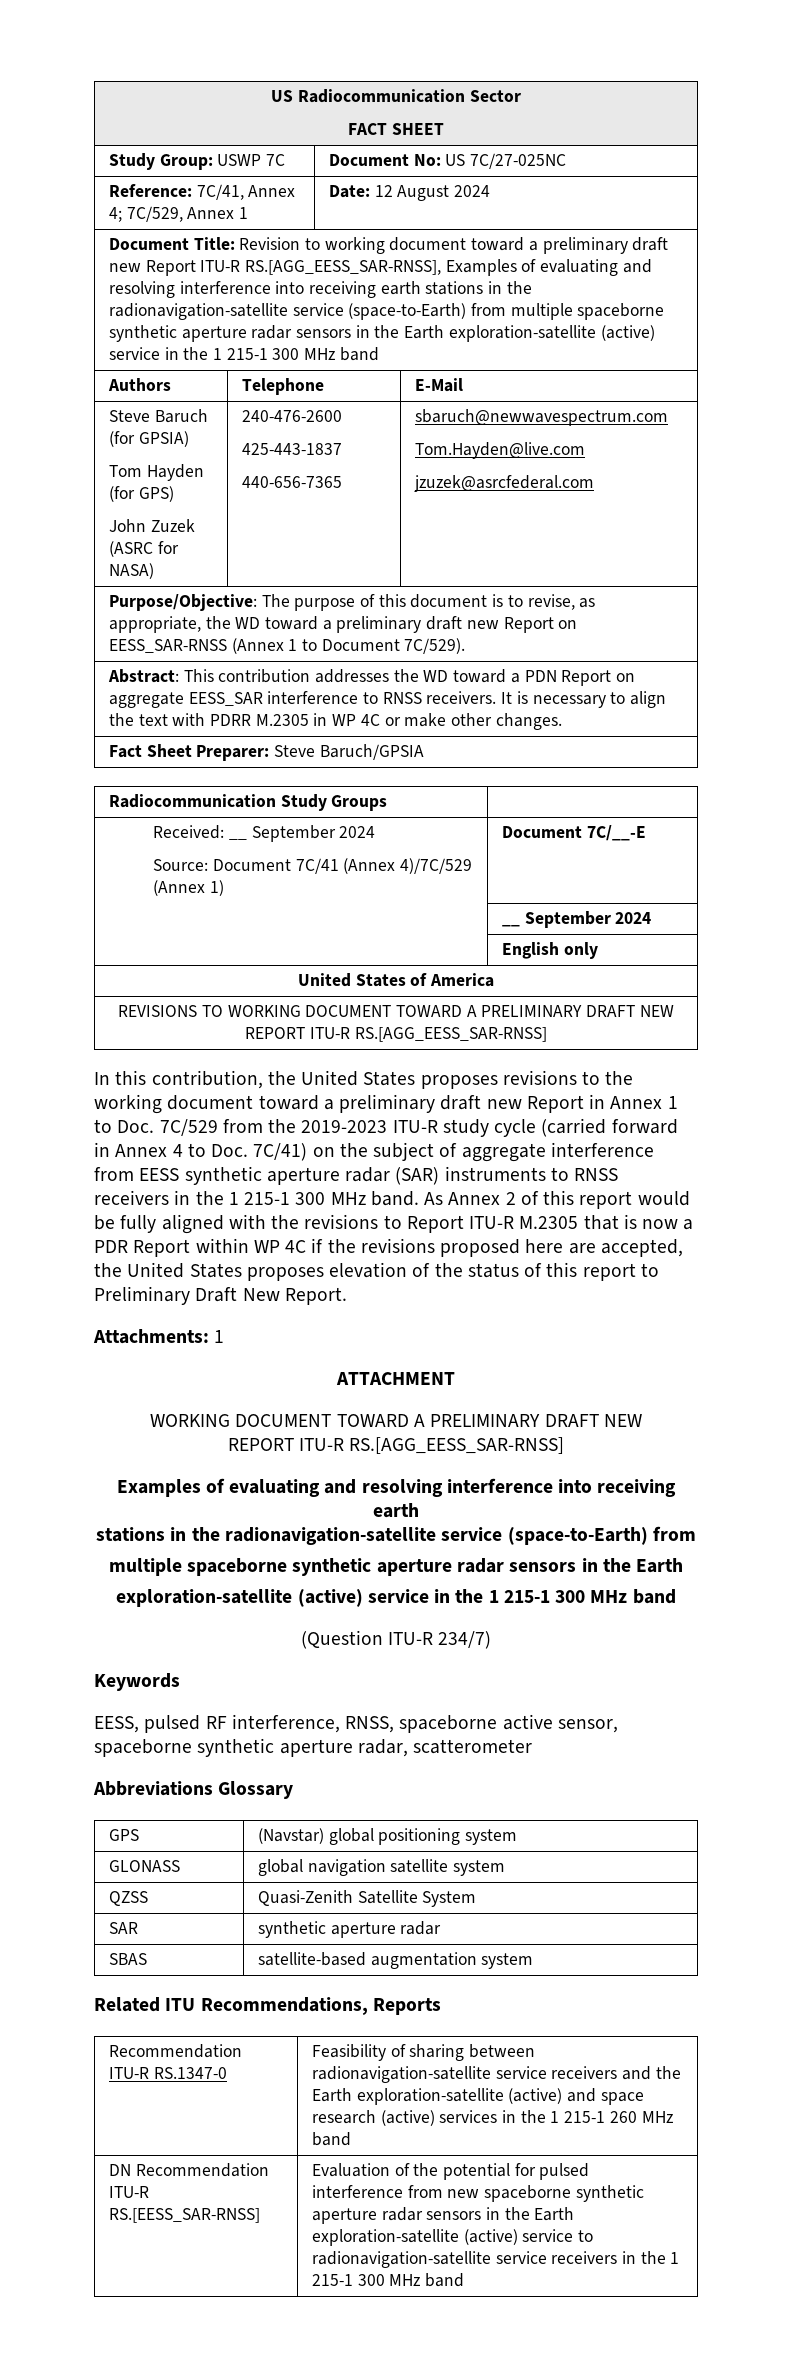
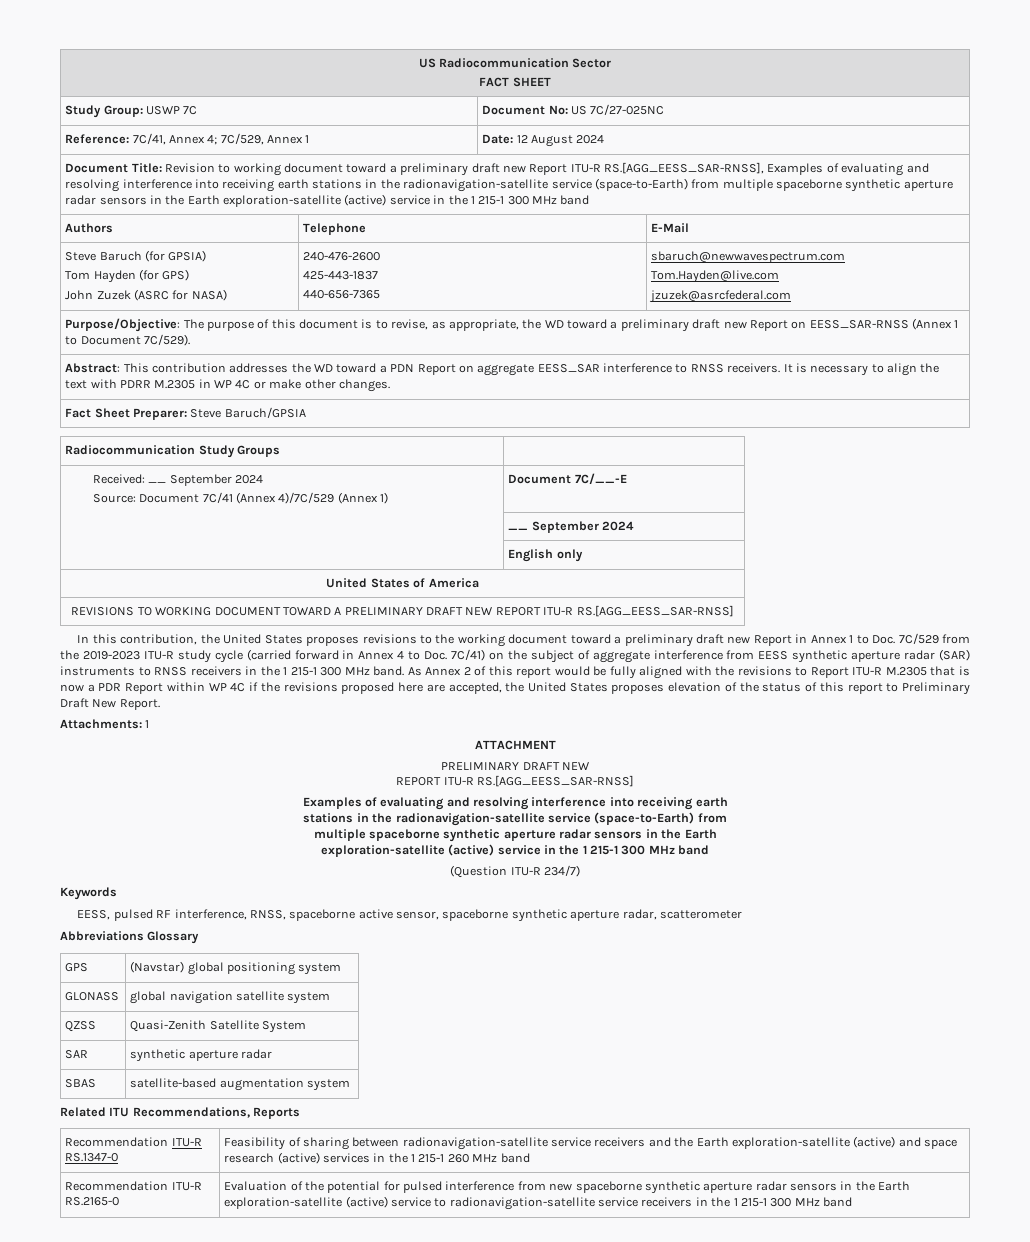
[150,1414,425,1427] WORKING DOCUMENT TOWARD A -> (556, 745) none
[108,2163,269,2177] [108,2186,149,2198] [108,2208,260,2223] DN Recommendation ITU-R RS.[EESS_SAR-RNSS] -> [65,1181,202,1191] [65,1197,120,1206] Recommendation ITU-R RS.2165-0

